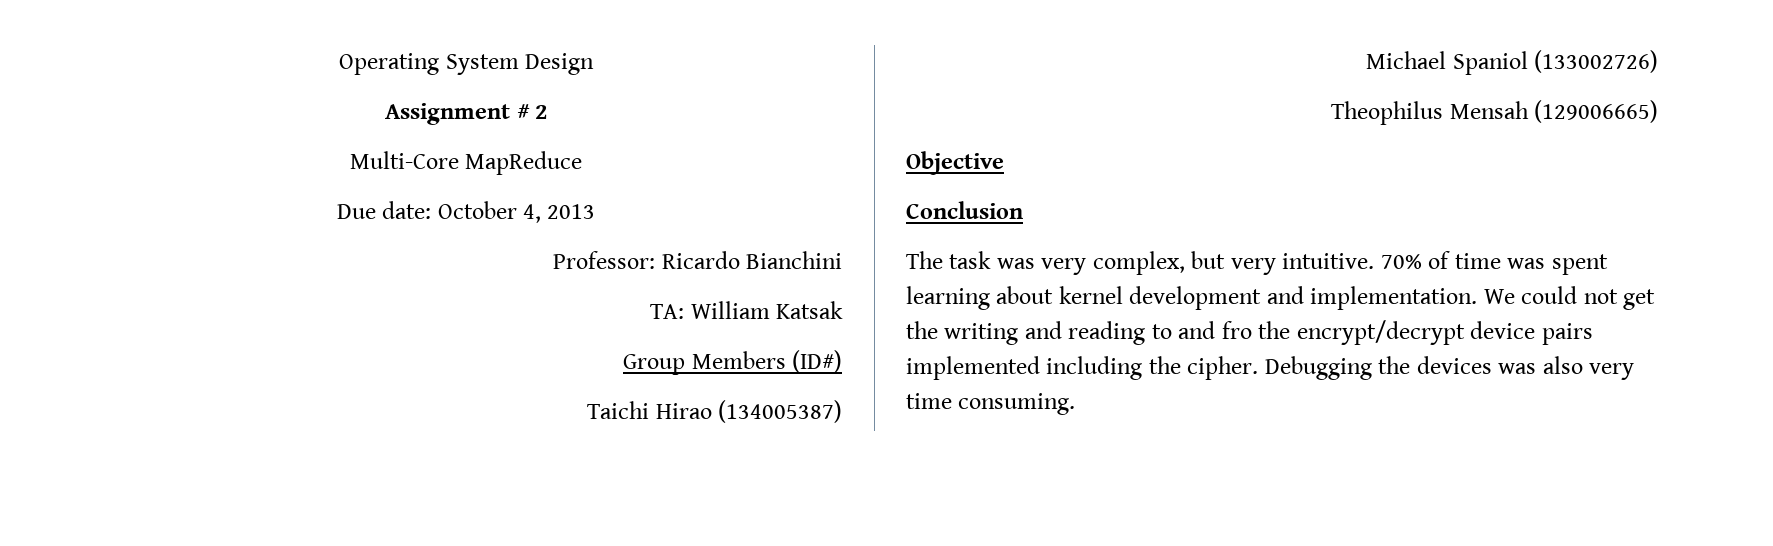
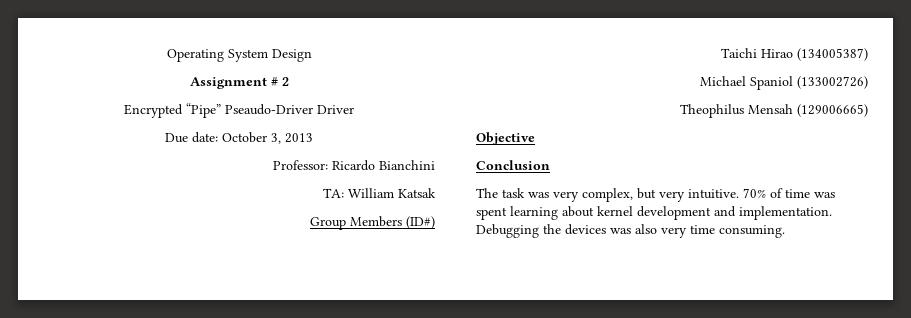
[349,151,583,175] Multi-Core MapReduce -> [124,103,354,118] Encrypted “Pipe” Pseaudo-Driver Driver
[522,204,541,223] 4, -> [271,133,281,144] 3,
[1483,286,1656,310] [906,320,1593,345] [906,356,1259,380] We could not get the writing and reading to and fro the encrypt/decrypt device pairs implemented including the cipher. -> (832, 213) none

